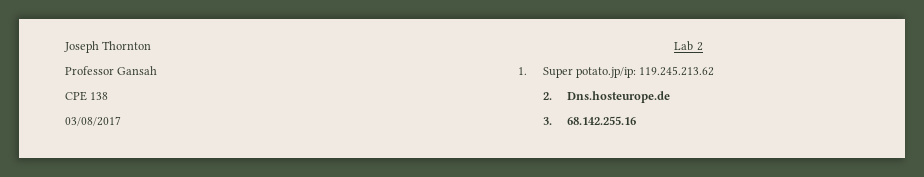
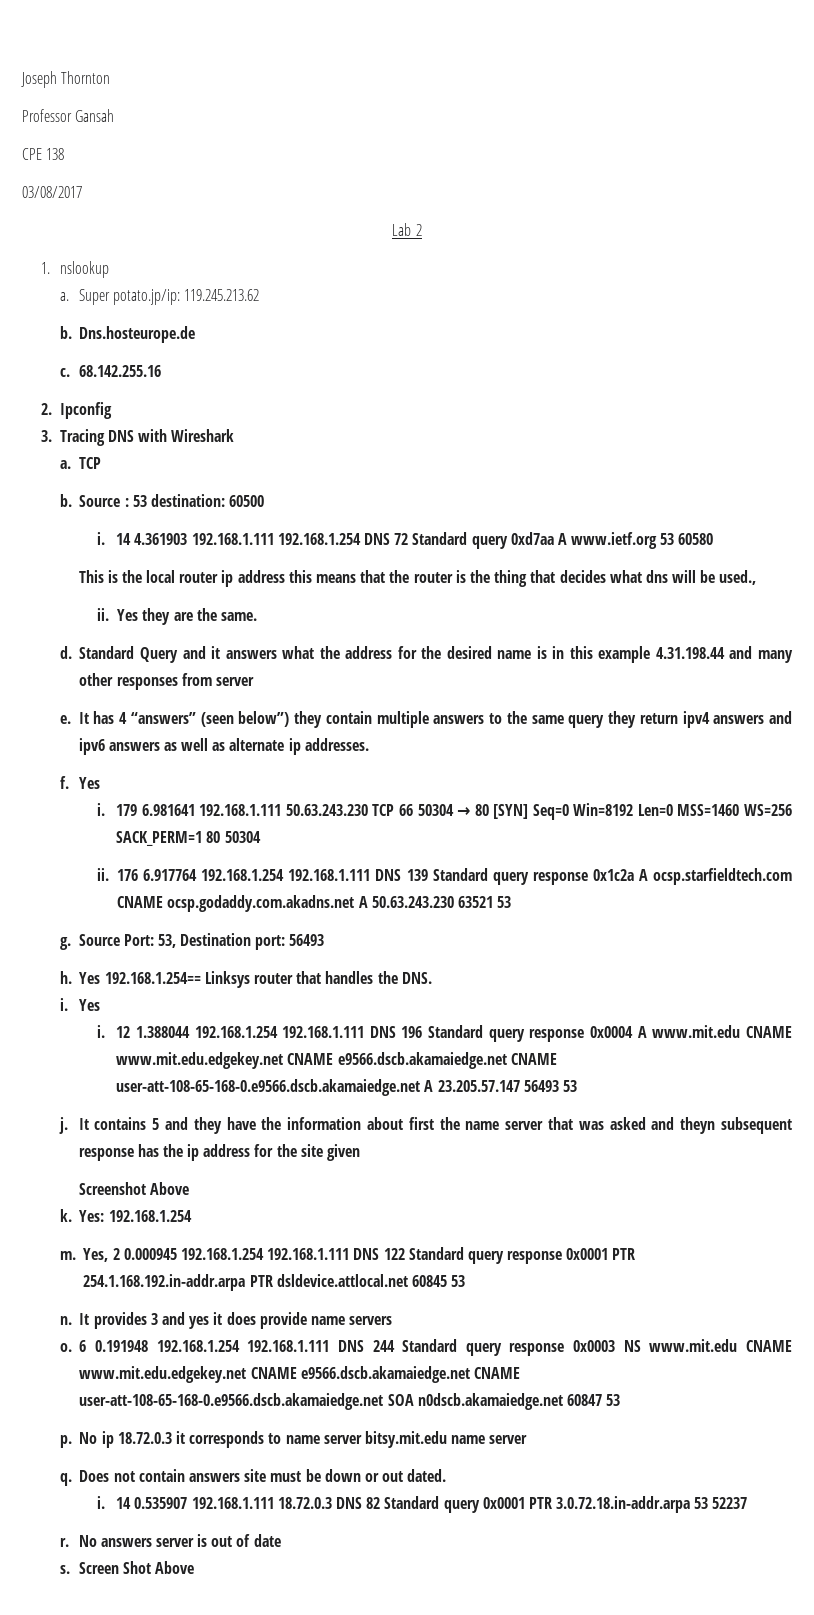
(527, 71) none -> [59,261,109,278] [59,292,69,301] nslookup // a.
[542,92,552,100] 2. -> [59,326,72,339] b.
[542,117,552,125] 3. -> [59,368,70,377] c.
(637, 120) none -> [40,402,112,419] [40,429,235,446] [59,457,101,469] [59,494,265,507] [97,532,714,549] [78,570,757,587] [97,608,257,625] [59,646,793,663] [79,673,255,690] [59,711,792,728] [78,738,369,755] [59,776,100,789] [97,803,792,820] [116,831,261,846] [97,868,793,885] [117,895,512,912] [59,933,325,950] [59,971,432,988] [59,998,100,1011] [97,1025,792,1042] [116,1052,557,1069] [116,1079,578,1096] [58,1117,792,1134] [78,1144,361,1161] [78,1182,189,1195] [59,1209,192,1222] [59,1247,636,1264] [83,1274,466,1291] [59,1312,393,1329] [59,1339,792,1356] [79,1366,521,1383] [79,1393,621,1410] [59,1431,528,1448] [59,1469,447,1486] [97,1496,748,1513] [59,1534,281,1547] [59,1561,194,1574] // 2. Ipconfig // 3. Tracing DNS with Wireshark // a. TCP // b. Source : 53 destination: 60500 // i. 14 4.361903 192.168.1.111 192.168.1.254 DNS 72 Standard query 0xd7aa A www.ietf.org 53 60580 // This is the local router ip address this means that the router is the thing that decides what dns will be used., // ii. Yes they are the same. // d. Standard Query and it answers what the address for the desired name is in this example 4.31.198.44 and many other responses from server // e. It has 4 “answers” (seen below”) they contain multiple answers to the same query they return ipv4 answers and ipv6 answers as well as alternate ip addresses. // f. Yes // i. 179 6.981641 192.168.1.111 50.63.243.230 TCP 66 50304 → 80 [SYN] Seq=0 Win=8192 Len=0 MSS=1460 WS=256 SACK_PERM=1 80 50304 // ii. 176 6.917764 192.168.1.254 192.168.1.111 DNS 139 Standard query response 0x1c2a A ocsp.starfieldtech.com CNAME ocsp.godaddy.com.akadns.net A 50.63.243.230 63521 53 // g. Source Port: 53, Destination port: 56493 // h. Yes 192.168.1.254== Linksys router that handles the DNS. // i. Yes // i. 12 1.388044 192.168.1.254 192.168.1.111 DNS 196 Standard query response 0x0004 A www.mit.edu CNAME www.mit.edu.edgekey.net CNAME e9566.dscb.akamaiedge.net CNAME user-att-108-65-168-0.e9566.dscb.akamaiedge.net A 23.205.57.147 56493 53 // j. It contains 5 and they have the information about first the name server that was asked and theyn subsequent response has the ip address for the site given // Screenshot Above // k. Yes: 192.168.1.254 // m. Yes, 2 0.000945 192.168.1.254 192.168.1.111 DNS 122 Standard query response 0x0001 PTR 254.1.168.192.in-addr.arpa PTR dsldevice.attlocal.net 60845 53 // n. It provides 3 and yes it does provide name servers // o. 6 0.191948 192.168.1.254 192.168.1.111 DNS 244 Standard query response 0x0003 NS www.mit.edu CNAME www.mit.edu.edgekey.net CNAME e9566.dscb.akamaiedge.net CNAME user-att-108-65-168-0.e9566.dscb.akamaiedge.net SOA n0dscb.akamaiedge.net 60847 53 // p. No ip 18.72.0.3 it corresponds to name server bitsy.mit.edu name server // q. Does not contain answers site must be down or out dated. // i. 14 0.535907 192.168.1.111 18.72.0.3 DNS 82 Standard query 0x0001 PTR 3.0.72.18.in-addr.arpa 53 52237 // r. No answers server is out of date // s. Screen Shot Above

